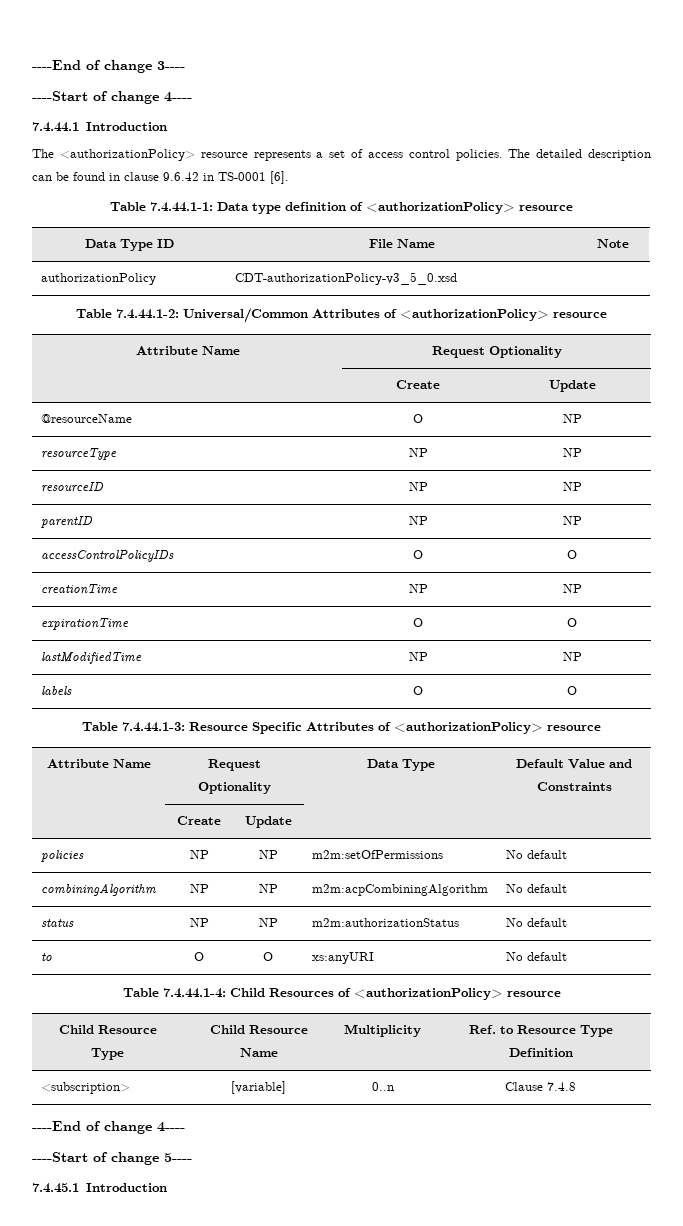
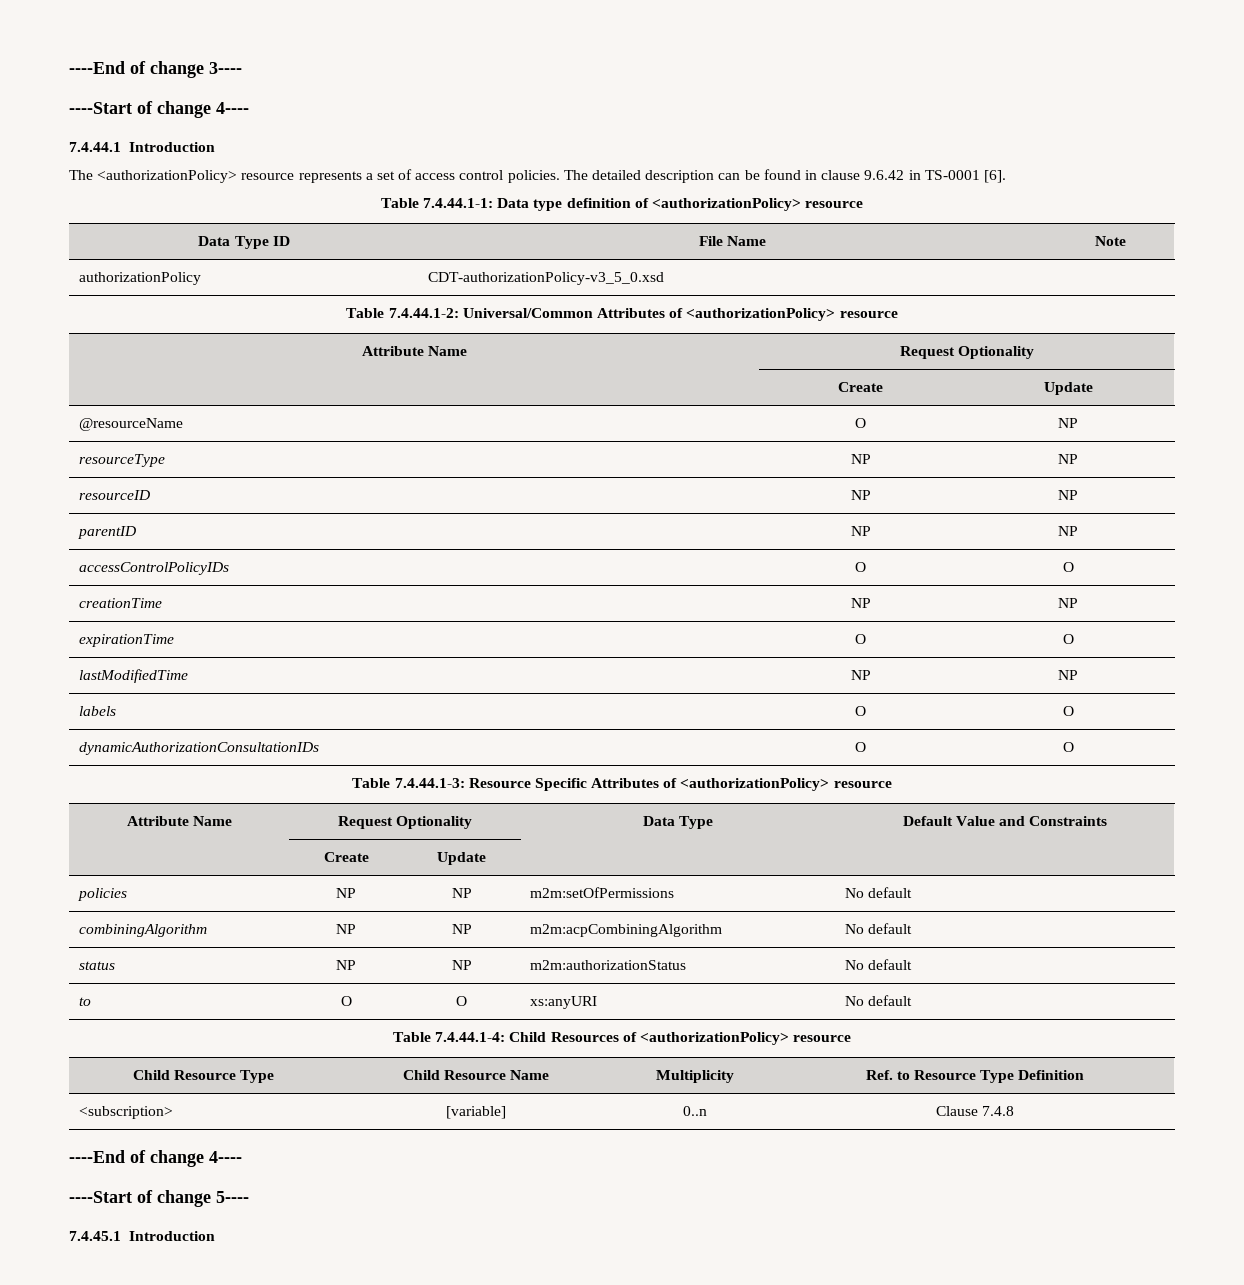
(577, 690) none -> [79,742,320,755] [855,742,866,752] [1062,742,1074,752] // dynamicAuthorizationConsultationIDs | O | O

